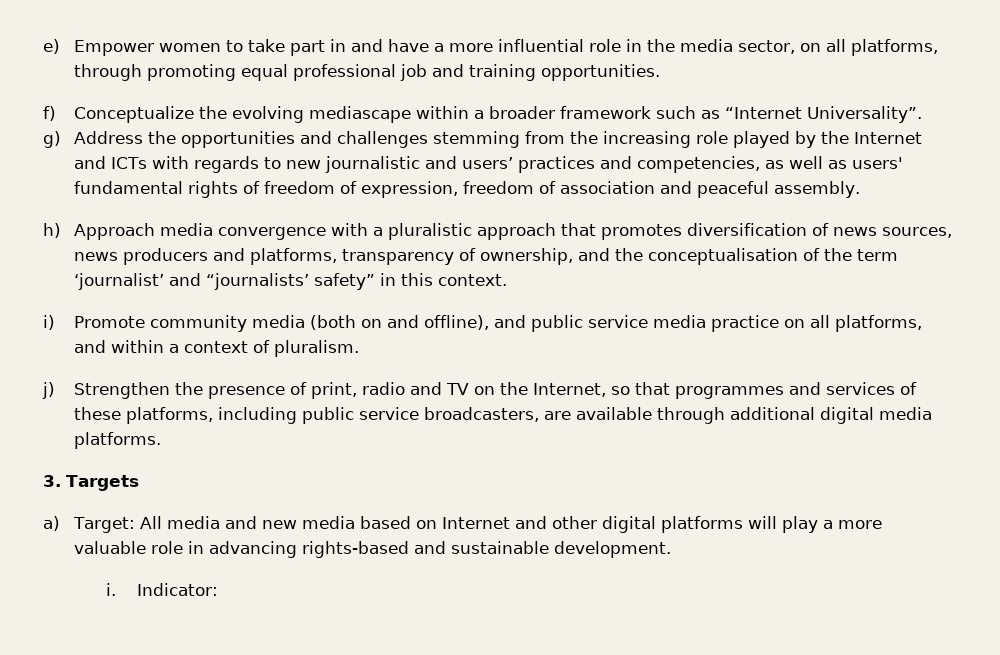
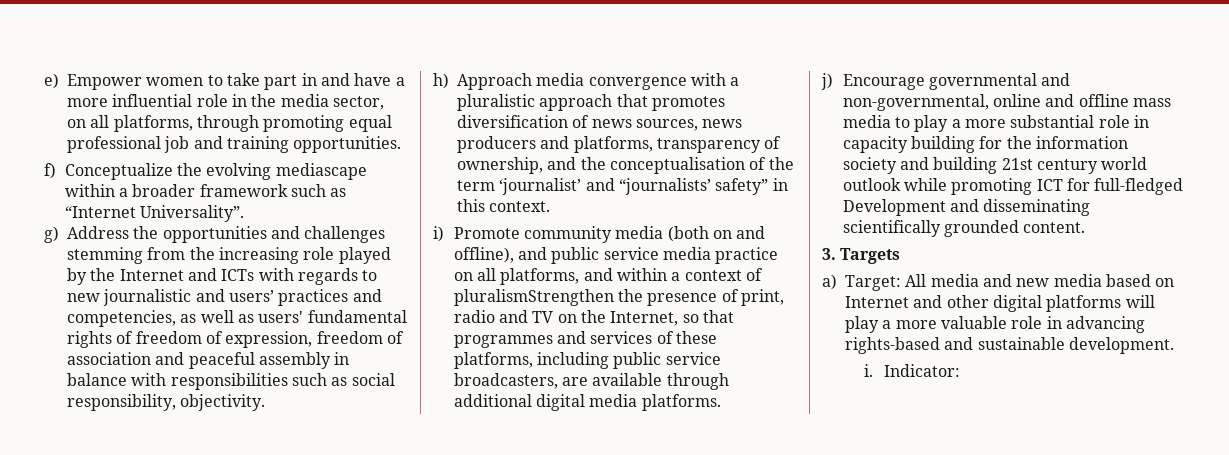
[774,181,861,198] assembly. -> [258,352,350,369] [67,373,395,390] [67,394,266,411] assembly in balance with responsibilities such as social responsibility, objectivity.
[274,340,360,357] [42,382,171,399] pluralism. // j) Strengthen -> [453,289,614,306] pluralismStrengthen
(162, 440) none -> [821,73,1071,90] [842,94,1172,111] [842,115,1150,132] [842,136,1129,153] [842,157,1148,174] [842,178,1184,195] [842,199,1091,216] [842,220,1086,237] // j) Encourage governmental and non-governmental, online and offline mass media to play a more substantial role in capacity building for the information society and building 21st century world outlook while promoting ICT for full-fledged Development and disseminating scientifically grounded content.

